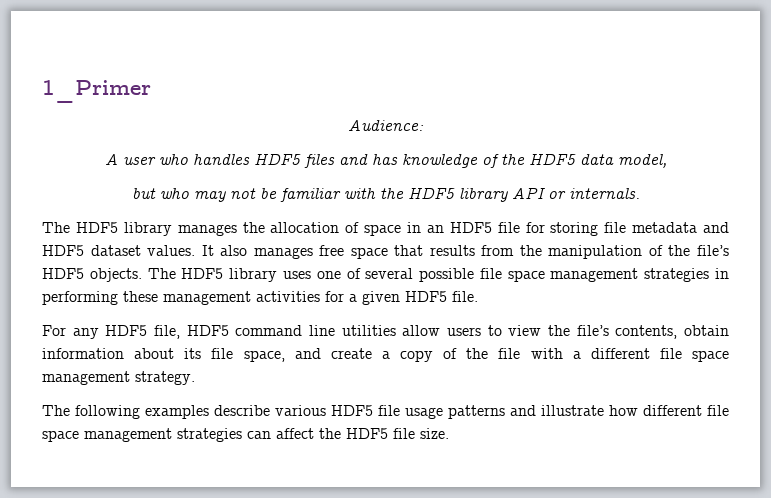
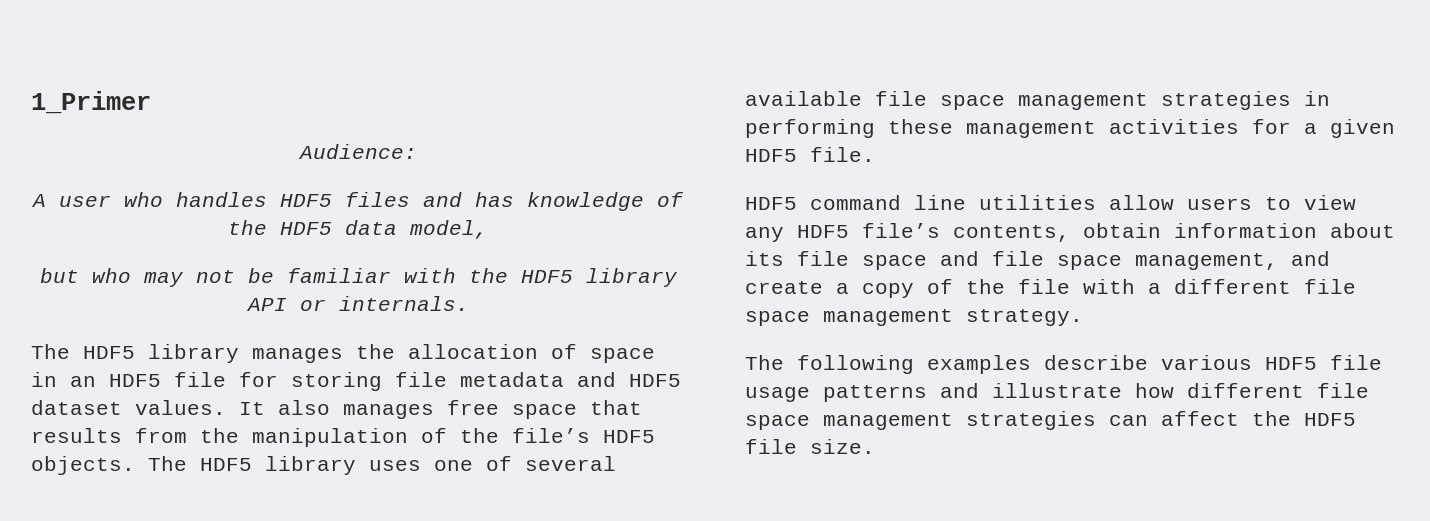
[419,268,475,282] possible -> [745,91,862,106] available
[42,325,180,339] For any HDF5 file, -> (875, 154) none
[548,325,571,336] the -> [745,225,849,242] any HDF5
[243,350,285,362] space, -> [862,251,1278,270] space and file space management,

